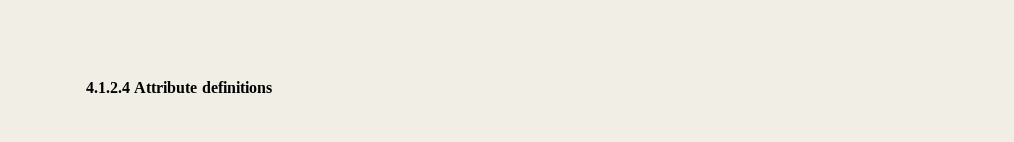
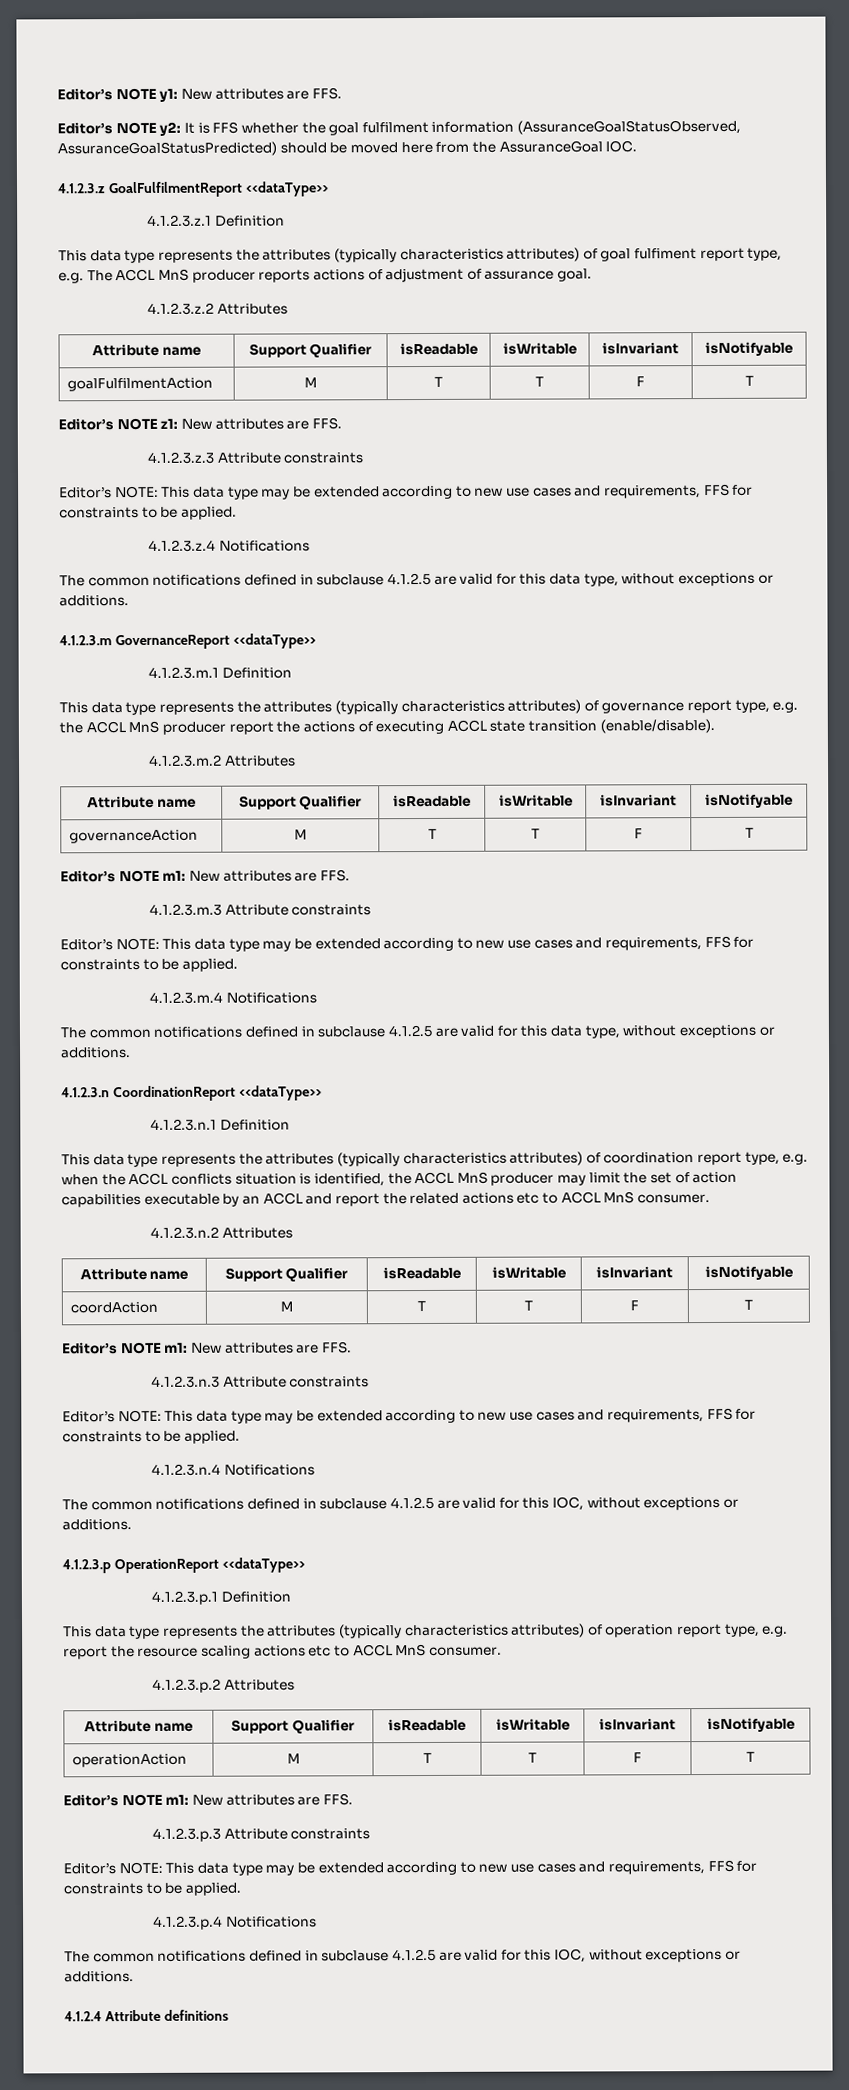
(86, 87) none -> [57,87,342,102] [57,119,742,136] [57,140,638,157] [57,181,329,198] [147,214,285,227] [58,247,783,264] [58,267,593,284] [147,302,288,315] [92,343,201,357] [248,343,373,358] [399,342,478,356] [502,342,577,355] [602,342,679,355] [705,341,793,357] [67,377,214,392] [304,377,317,388] [434,376,443,387] [535,376,544,387] [636,376,645,387] [744,375,754,386] [58,417,342,431] [147,451,364,464] [59,483,754,500] [59,506,237,520] [148,539,310,552] [59,572,774,587] [59,595,129,607] [59,633,316,650] [148,666,292,679] [59,699,799,716] [59,718,715,735] [148,754,296,767] [87,795,196,809] [238,795,363,810] [393,794,471,808] [498,794,573,807] [600,794,677,807] [705,793,793,809] [69,829,199,844] [294,829,307,840] [427,828,437,839] [531,828,540,839] [634,828,643,839] [744,827,754,838] [60,869,350,883] [149,903,372,916] [60,935,755,952] [60,958,238,972] [149,991,317,1004] [60,1024,775,1039] [61,1047,131,1059] [61,1085,322,1102] [150,1118,290,1131] [61,1151,809,1168] [61,1171,738,1187] [61,1191,711,1208] [150,1226,293,1239] [79,1267,189,1281] [224,1267,349,1282] [382,1266,461,1280] [491,1266,566,1279] [596,1266,673,1279] [704,1265,793,1281] [70,1301,159,1314] [280,1301,293,1312] [417,1300,426,1312] [524,1300,533,1311] [630,1300,639,1311] [744,1299,753,1310] [62,1341,352,1355] [151,1375,370,1388] [62,1407,757,1424] [62,1430,240,1444] [151,1463,315,1476] [62,1496,740,1511] [62,1519,132,1531] [62,1557,305,1574] [151,1590,291,1605] [63,1623,789,1640] [63,1643,502,1660] [152,1678,295,1693] [84,1719,193,1733] [231,1719,355,1734] [388,1718,466,1732] [495,1718,570,1731] [599,1718,676,1731] [706,1717,795,1733] [72,1753,188,1768] [286,1753,300,1764] [422,1752,432,1764] [528,1752,537,1763] [633,1752,642,1763] [746,1751,755,1762] [63,1793,353,1807] [152,1827,371,1842] [63,1859,758,1876] [63,1882,241,1896] [153,1915,317,1930] [64,1948,742,1963] [64,1971,134,1983] Editor’s NOTE y1: New attributes are FFS. // Editor’s NOTE y2: It is FFS whether the goal fulfilment information (AssuranceGoalStatusObserved, AssuranceGoalStatusPredicted) should be moved here from the AssuranceGoal IOC. // 4.1.2.3.z GoalFulfilmentReport <<dataType>> // 4.1.2.3.z.1 Definition // This data type represents the attributes (typically characteristics attributes) of goal fulfiment report type, e.g. The ACCL MnS producer reports actions of adjustment of assurance goal. // 4.1.2.3.z.2 Attributes // Attribute name | Support Qualifier | isReadable | isWritable | isInvariant | isNotifyable // goalFulfilmentAction | M | T | T | F | T // Editor’s NOTE z1: New attributes are FFS. // 4.1.2.3.z.3 Attribute constraints // Editor’s NOTE: This data type may be extended according to new use cases and requirements, FFS for constraints to be applied. // 4.1.2.3.z.4 Notifications // The common notifications defined in subclause 4.1.2.5 are valid for this data type, without exceptions or additions. // 4.1.2.3.m GovernanceReport <<dataType>> // 4.1.2.3.m.1 Definition // This data type represents the attributes (typically characteristics attributes) of governance report type, e.g. the ACCL MnS producer report the actions of executing ACCL state transition (enable/disable). // 4.1.2.3.m.2 Attributes // Attribute name | Support Qualifier | isReadable | isWritable | isInvariant | isNotifyable // governanceAction | M | T | T | F | T // Editor’s NOTE m1: New attributes are FFS. // 4.1.2.3.m.3 Attribute constraints // Editor’s NOTE: This data type may be extended according to new use cases and requirements, FFS for constraints to be applied. // 4.1.2.3.m.4 Notifications // The common notifications defined in subclause 4.1.2.5 are valid for this data type, without exceptions or additions. // 4.1.2.3.n CoordinationReport <<dataType>> // 4.1.2.3.n.1 Definition // This data type represents the attributes (typically characteristics attributes) of coordination report type, e.g. when the ACCL conflicts situation is identified, the ACCL MnS producer may limit the set of action capabilities executable by an ACCL and report the related actions etc to ACCL MnS consumer. // 4.1.2.3.n.2 Attributes // Attribute name | Support Qualifier | isReadable | isWritable | isInvariant | isNotifyable // coordAction | M | T | T | F | T // Editor’s NOTE m1: New attributes are FFS. // 4.1.2.3.n.3 Attribute constraints // Editor’s NOTE: This data type may be extended according to new use cases and requirements, FFS for constraints to be applied. // 4.1.2.3.n.4 Notifications // The common notifications defined in subclause 4.1.2.5 are valid for this IOC, without exceptions or additions. // 4.1.2.3.p OperationReport <<dataType>> // 4.1.2.3.p.1 Definition // This data type represents the attributes (typically characteristics attributes) of operation report type, e.g. report the resource scaling actions etc to ACCL MnS consumer. // 4.1.2.3.p.2 Attributes // Attribute name | Support Qualifier | isReadable | isWritable | isInvariant | isNotifyable // operationAction | M | T | T | F | T // Editor’s NOTE m1: New attributes are FFS. // 4.1.2.3.p.3 Attribute constraints // Editor’s NOTE: This data type may be extended according to new use cases and requirements, FFS for constraints to be applied. // 4.1.2.3.p.4 Notifications // The common notifications defined in subclause 4.1.2.5 are valid for this IOC, without exceptions or additions. //

